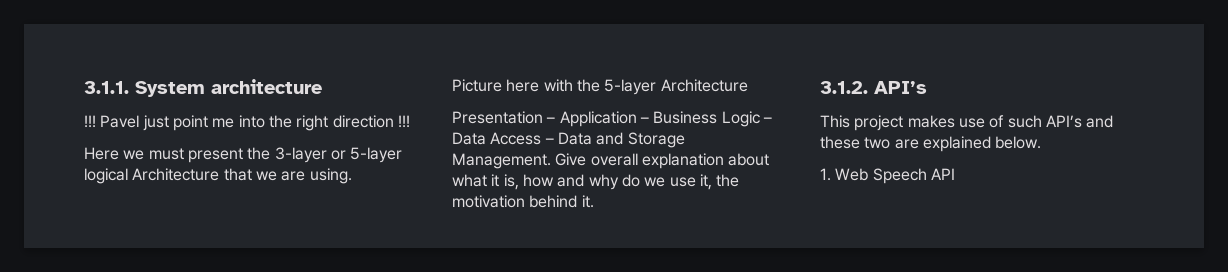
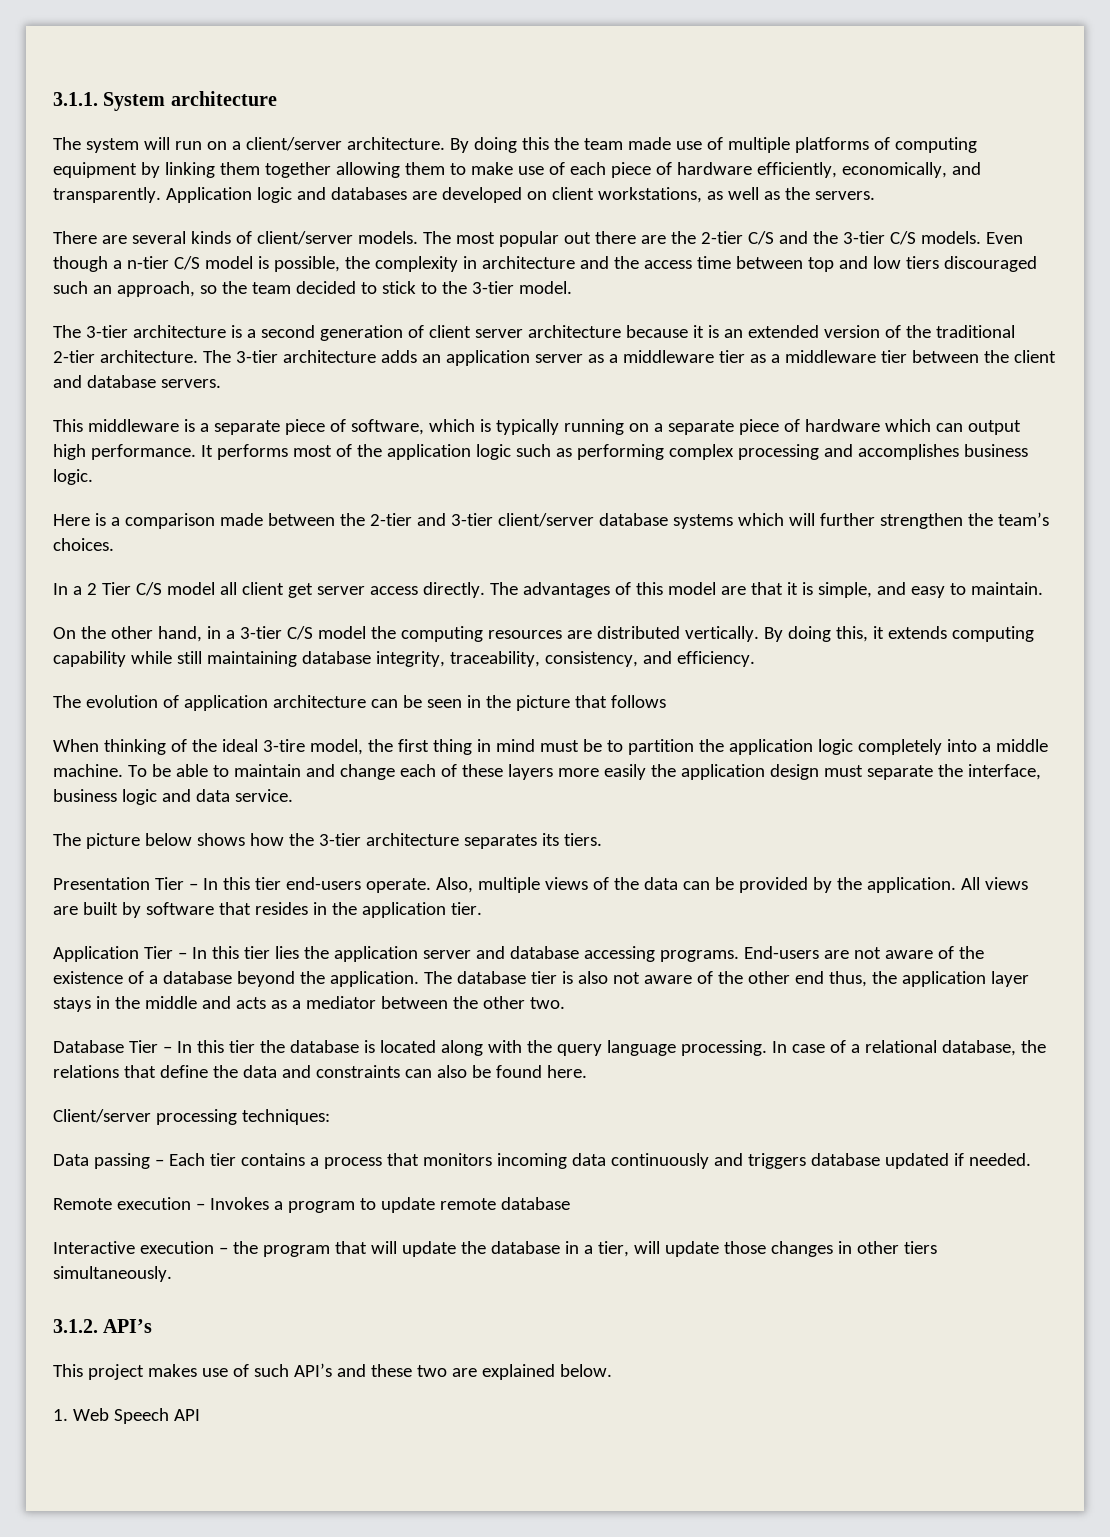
[84,115,410,131] [84,147,403,163] [84,168,352,184] [452,79,748,95] [452,111,772,127] [452,132,685,148] [452,153,770,169] [452,174,740,190] [452,195,594,208] !!! Pavel just point me into the right direction !!! // Here we must present the 3-layer or 5-layer logical Architecture that we are using. // Picture here with the 5-layer Architecture // Presentation – Application – Business Logic – Data Access – Data and Storage Management. Give overall explanation about what it is, how and why do we use it, the motivation behind it. -> [53,137,977,153] [53,162,981,178] [53,187,875,203] [53,231,1023,247] [53,256,1037,272] [53,281,572,297] [53,325,1015,341] [53,350,1056,366] [53,375,221,388] [53,419,1021,435] [53,444,1028,460] [53,469,93,485] [53,512,1049,529] [53,538,114,551] [53,582,1043,598] [53,626,1034,642] [53,651,755,667] [53,695,666,711] [53,739,1048,755] [53,764,1041,780] [53,789,293,805] [53,833,602,849] [53,877,1028,893] [53,902,482,918] [53,946,984,962] [53,971,1029,987] [53,996,565,1012] [53,1040,1046,1056] [53,1065,587,1078] [53,1109,330,1125] [53,1153,1031,1169] [53,1197,570,1213] [53,1241,937,1257] [53,1266,172,1282] The system will run on a client/server architecture. By doing this the team made use of multiple platforms of computing equipment by linking them together allowing them to make use of each piece of hardware efficiently, economically, and transparently. Application logic and databases are developed on client workstations, as well as the servers. // There are several kinds of client/server models. The most popular out there are the 2-tier C/S and the 3-tier C/S models. Even though a n-tier C/S model is possible, the complexity in architecture and the access time between top and low tiers discouraged such an approach, so the team decided to stick to the 3-tier model. // The 3-tier architecture is a second generation of client server architecture because it is an extended version of the traditional 2-tier architecture. The 3-tier architecture adds an application server as a middleware tier as a middleware tier between the client and database servers. // This middleware is a separate piece of software, which is typically running on a separate piece of hardware which can output high performance. It performs most of the application logic such as performing complex processing and accomplishes business logic. // Here is a comparison made between the 2-tier and 3-tier client/server database systems which will further strengthen the team’s choices. // In a 2 Tier C/S model all client get server access directly. The advantages of this model are that it is simple, and easy to maintain. // On the other hand, in a 3-tier C/S model the computing resources are distributed vertically. By doing this, it extends computing capability while still maintaining database integrity, traceability, consistency, and efficiency. // The evolution of application architecture can be seen in the picture that follows // When thinking of the ideal 3-tire model, the first thing in mind must be to partition the application logic completely into a middle machine. To be able to maintain and change each of these layers more easily the application design must separate the interface, business logic and data service. // The picture below shows how the 3-tier architecture separates its tiers. // Presentation Tier – In this tier end-users operate. Also, multiple views of the data can be provided by the application. All views are built by software that resides in the application tier. // Application Tier – In this tier lies the application server and database accessing programs. End-users are not aware of the existence of a database beyond the application. The database tier is also not aware of the other end thus, the application layer stays in the middle and acts as a mediator between the other two. // Database Tier – In this tier the database is located along with the query language processing. In case of a relational database, the relations that define the data and constraints can also be found here. // Client/server processing techniques: // Data passing – Each tier contains a process that monitors incoming data continuously and triggers database updated if needed. // Remote execution – Invokes a program to update remote database // Interactive execution – the program that will update the database in a tier, will update those changes in other tiers simultaneously.

